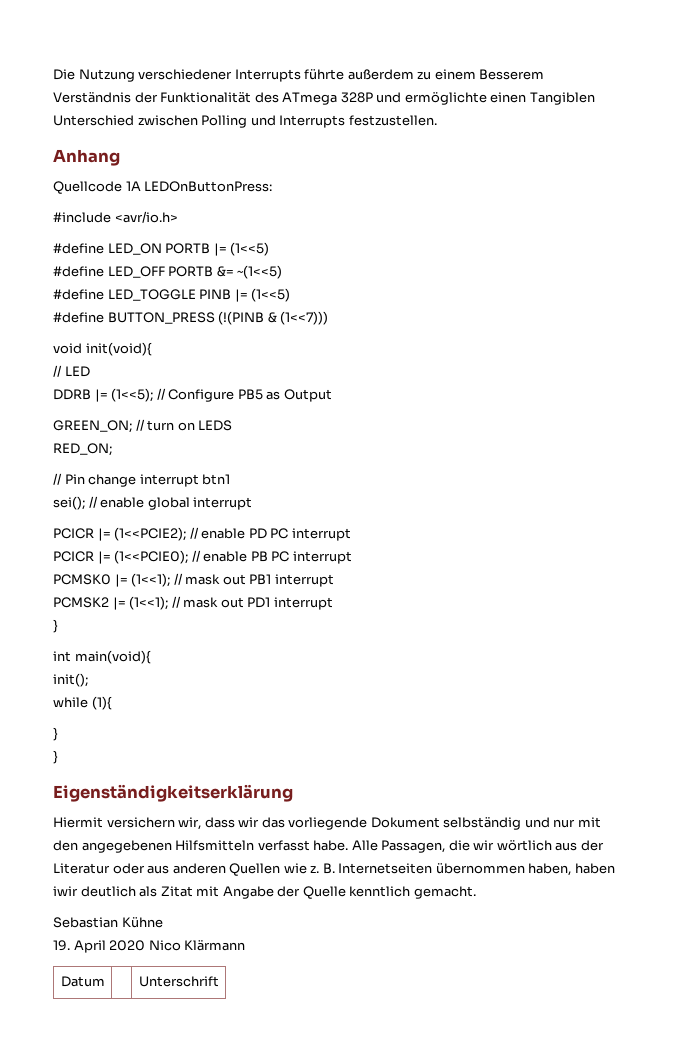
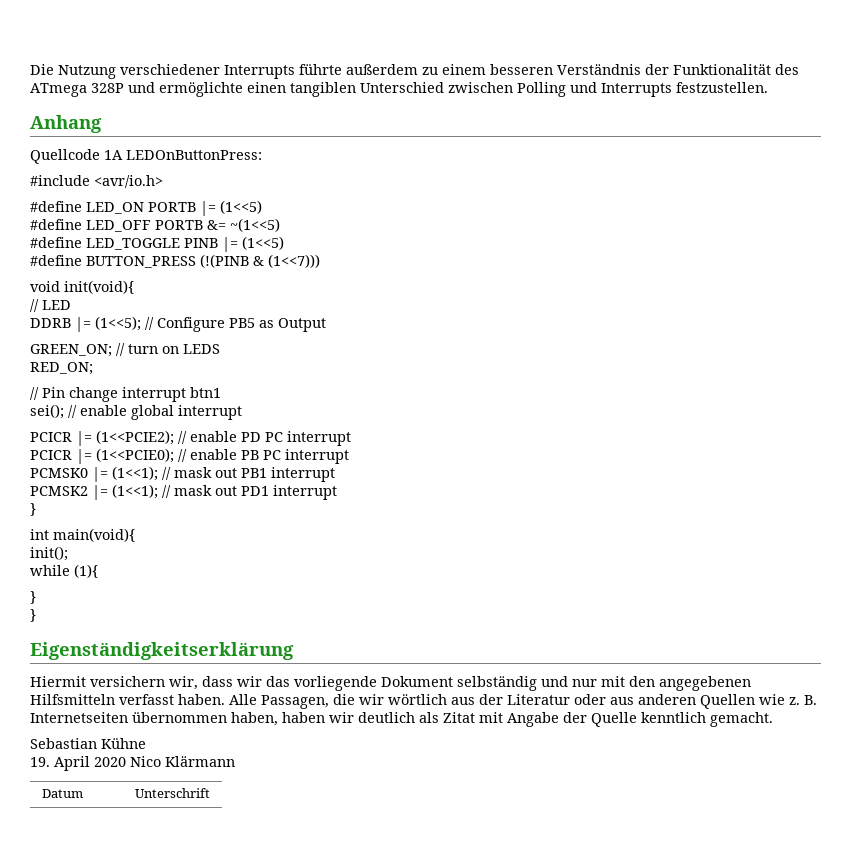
[479,69,545,80] Besserem -> [490,64,553,75] besseren
[529,92,595,105] Tangiblen -> [290,82,356,97] tangiblen
[313,840,349,851] habe. -> [178,694,225,705] haben.
[53,886,78,896] iwir -> [329,712,354,723] wir

